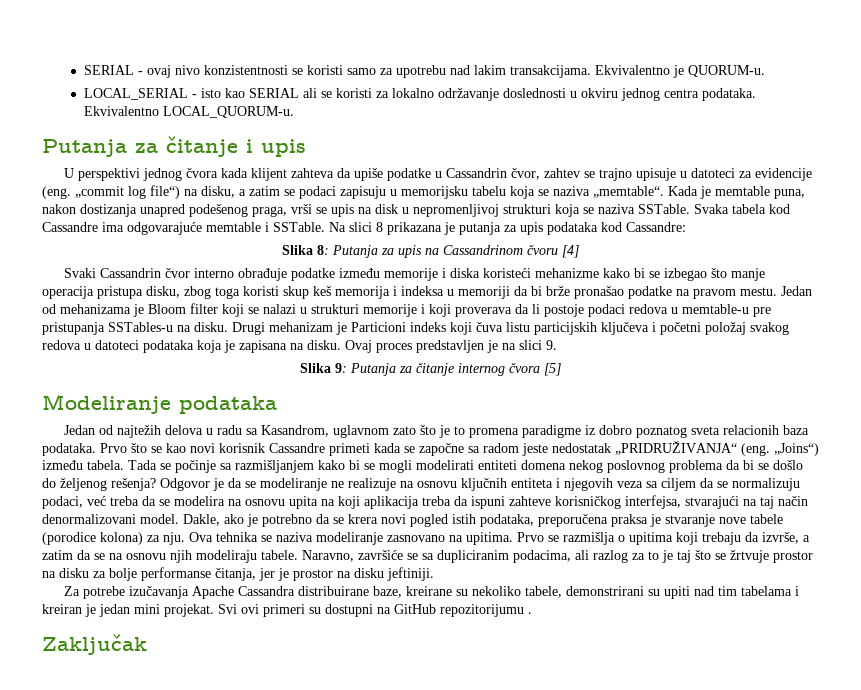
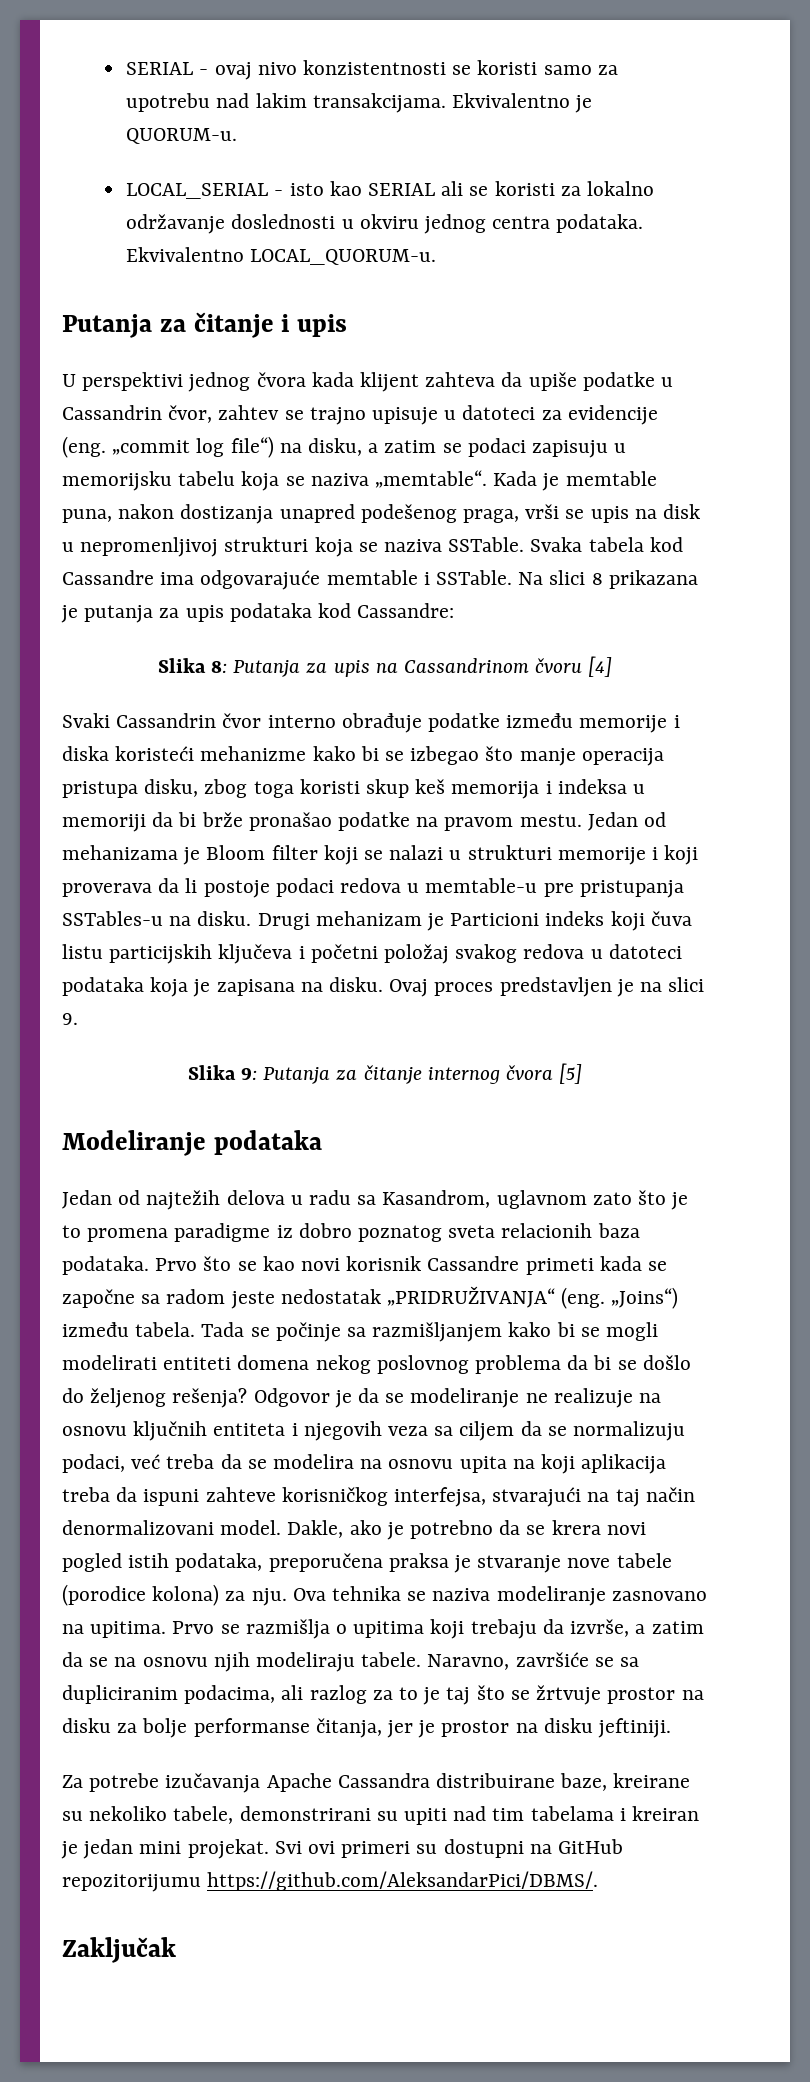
[528,612,532,614] . -> [207,1871,599,1891] https://github.com/AleksandarPici/DBMS/.

